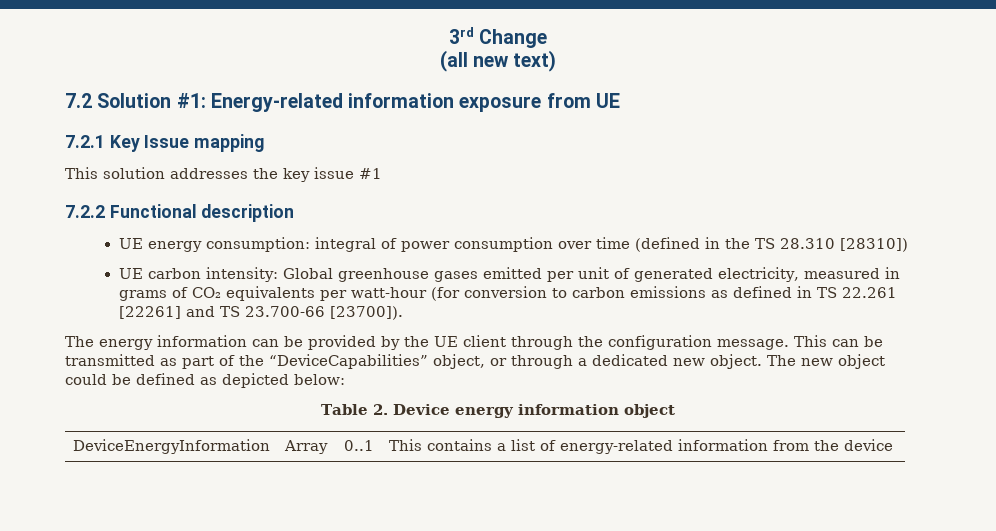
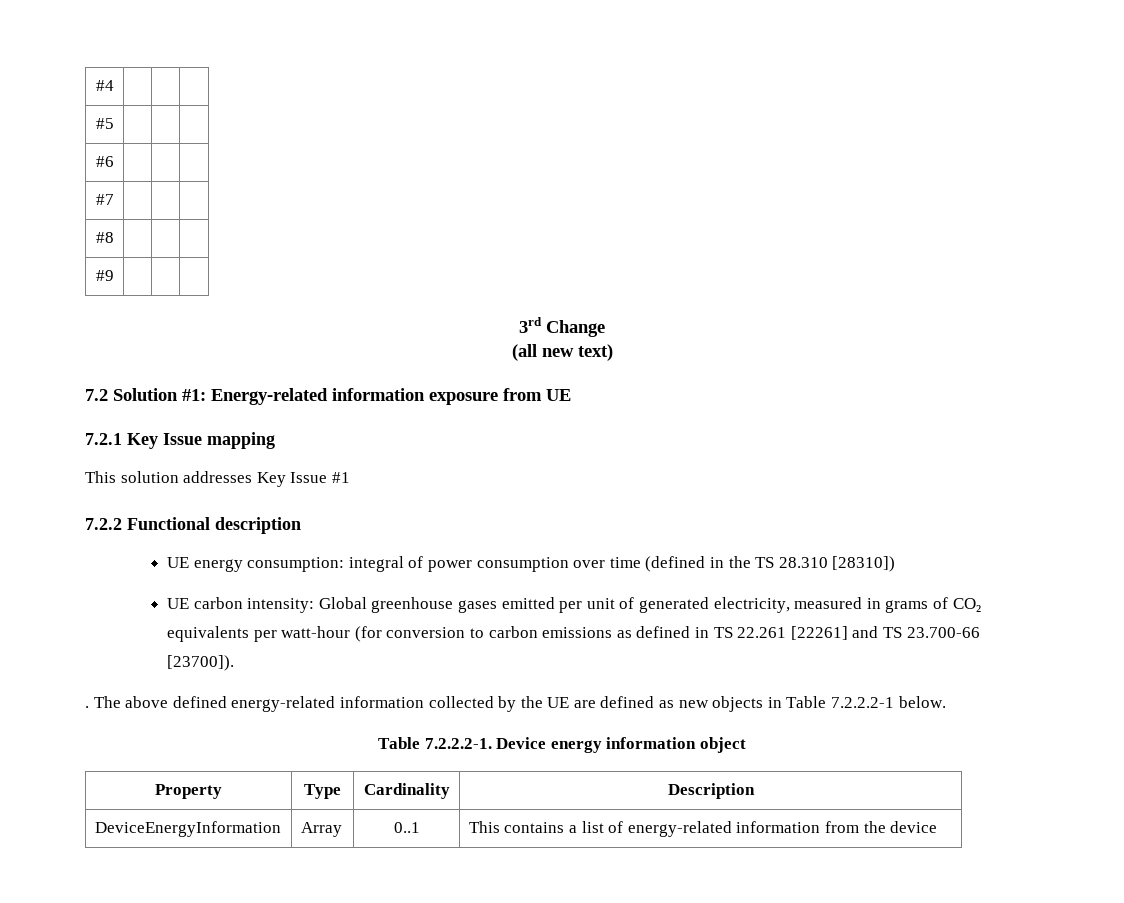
(448, 35) none -> [95,80,114,91] [95,118,114,129] [95,156,114,167] [95,194,114,205] [95,232,114,243] [95,270,114,281] #4 | | | // #5 | | | // #6 | | | // #7 | | | // #8 | | | // #9 | | | //
[253,167,354,182] the key issue -> [256,472,328,487] Key Issue
[65,335,883,350] [65,354,885,369] [65,373,345,388] [321,404,388,415] The energy information can be provided by the UE client through the configuration message. This can be transmitted as part of the “DeviceCapabilities” object, or through a dedicated new object. The new object could be defined as depicted below: // Table 2. -> [85,696,946,712] [378,737,492,749] . The above defined energy-related information collected by the UE are defined as new objects in Table 7.2.2.2-1 below. // Table 7.2.2.2-1.
(675, 411) none -> [155,784,222,799] [304,784,341,799] [363,783,450,799] [667,783,755,799] // Property | Type | Cardinality | Description

